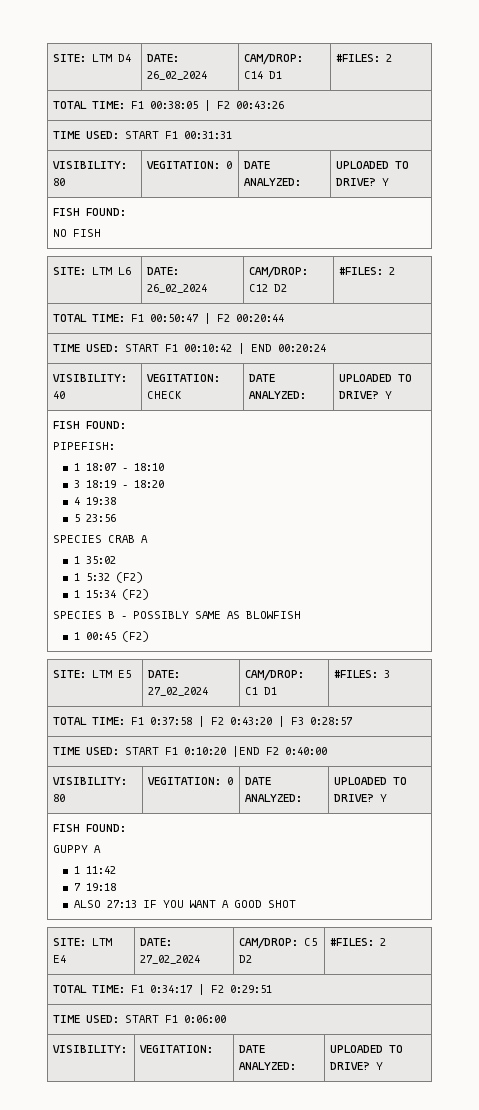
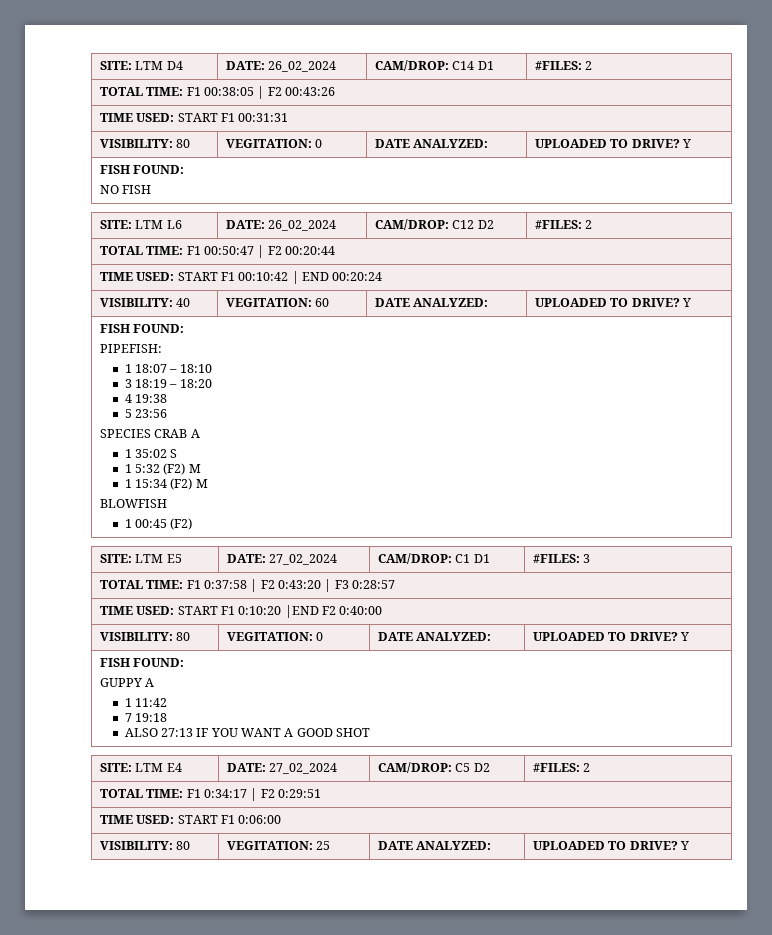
[147,391,183,399] CHECK -> [315,298,330,307] 60
(116, 560) none -> [170,449,178,458] S
(143, 577) none -> [188,464,201,473] M
[53,611,241,619] // SPECIES B – POSSIBLY SAME AS -> [195,479,208,488] M //
[140,1045,214,1053] | VEGITATION: -> [176,841,191,850] [226,841,331,850] 80 | VEGITATION: 25

